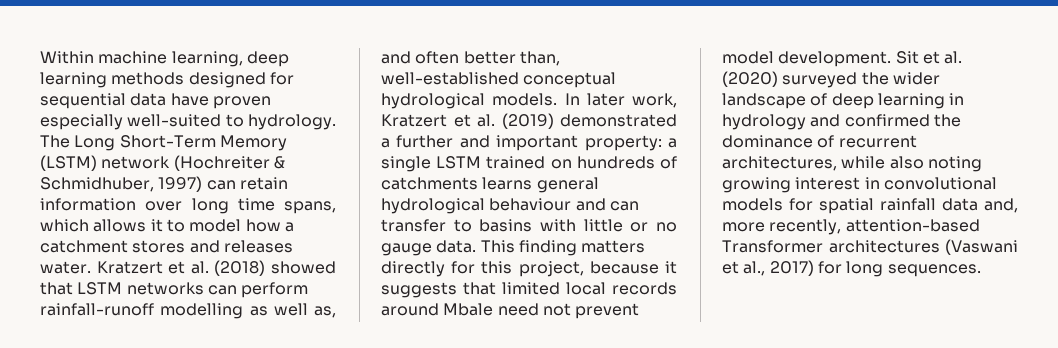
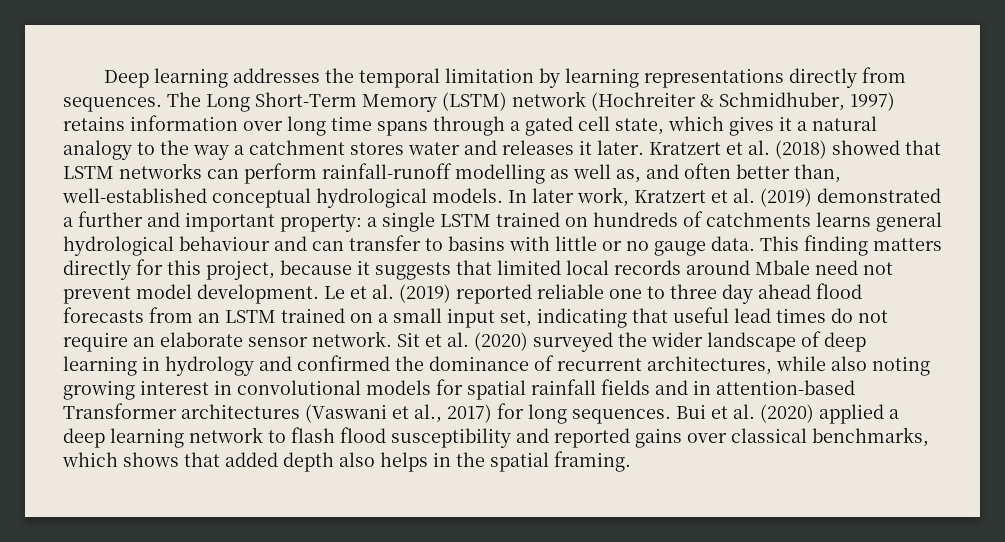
[40,51,289,67] [40,72,294,88] [40,93,271,109] [40,114,336,130] Within machine learning, deep learning methods designed for sequential data have proven especially well-suited to hydrology. -> [104,67,907,88] [63,97,162,112] Deep learning addresses the temporal limitation by learning representations directly from sequences.
[206,177,288,190] can retain -> [63,116,125,131] retains
[284,201,336,214] [40,219,281,232] spans, which allows it to model how -> [377,116,877,136] [63,140,229,160] spans through a gated cell state, which gives it a natural analogy to the way
(186, 246) none -> [408,142,460,155] water
[40,261,91,274] water. -> [579,140,644,155] it later.
(892, 59) none -> [324,283,862,304] [63,307,888,328] [63,331,392,352] Le et al. (2019) reported reliable one to three day ahead flood forecasts from an LSTM trained on a small input set, indicating that useful lead times do not require an elaborate sensor network.
[942,198,1018,213] [722,219,842,235] data and, more recently, -> [601,379,711,395] fields and in
(981, 270) none -> [676,404,899,424] [63,427,929,448] [62,451,631,472] Bui et al. (2020) applied a deep learning network to flash flood susceptibility and reported gains over classical benchmarks, which shows that added depth also helps in the spatial framing.

